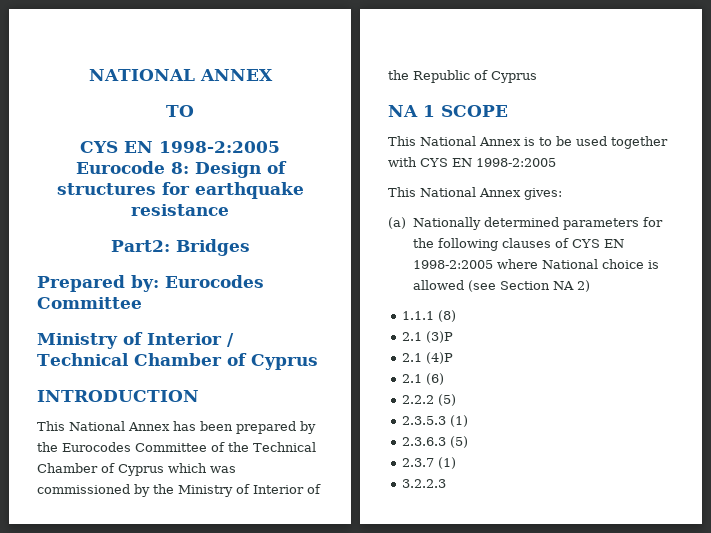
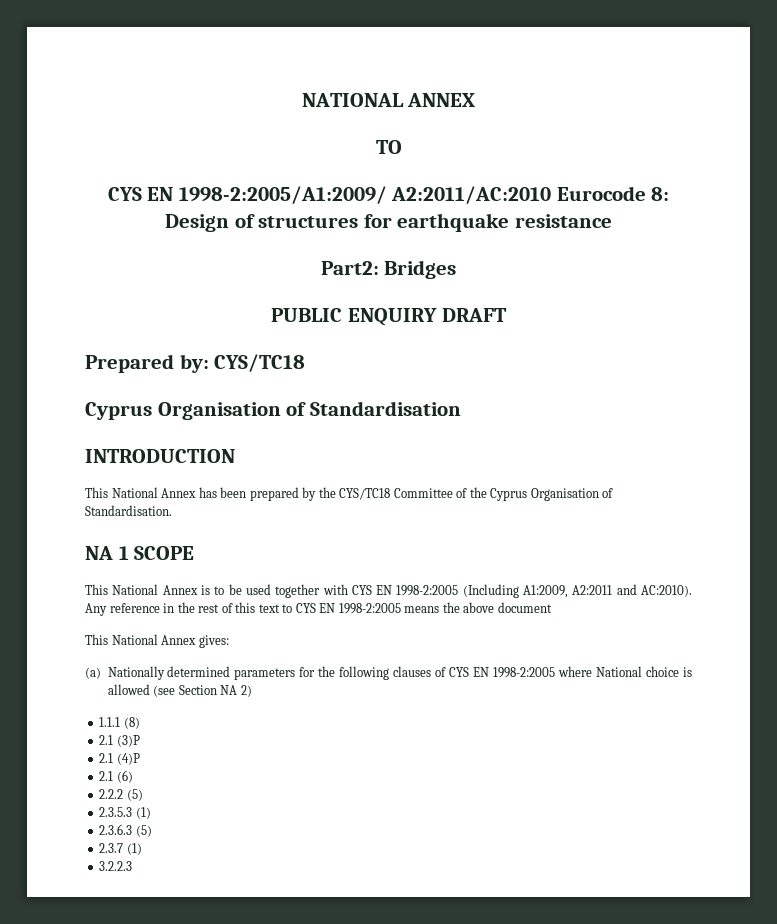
[159,141,280,153] 1998-2:2005 -> [178,186,552,204] 1998-2:2005/A1:2009/ A2:2011/AC:2010
(250, 247) none -> [271,308,507,326] // PUBLIC ENQUIRY DRAFT
[165,275,264,288] [37,297,142,309] [37,332,234,349] [37,353,318,370] Eurocodes Committee // Ministry of Interior / Technical Chamber of Cyprus -> [214,354,306,372] [85,401,461,420] CYS/TC18 // Cyprus Organisation of Standardisation
[62,442,131,452] Eurocodes -> [339,488,391,500] CYS/TC18
[253,442,316,452] [37,463,236,476] [37,484,321,497] [388,70,537,83] Technical Chamber of Cyprus which was commissioned by the Ministry of Interior of the Republic of Cyprus -> [490,488,614,501] [85,505,172,516] Cyprus Organisation of Standardisation.
(556, 162) none -> [462,584,692,598] [85,602,552,616] (Including A1:2009, A2:2011 and AC:2010). Any reference in the rest of this text to CYS EN 1998-2:2005 means the above document

